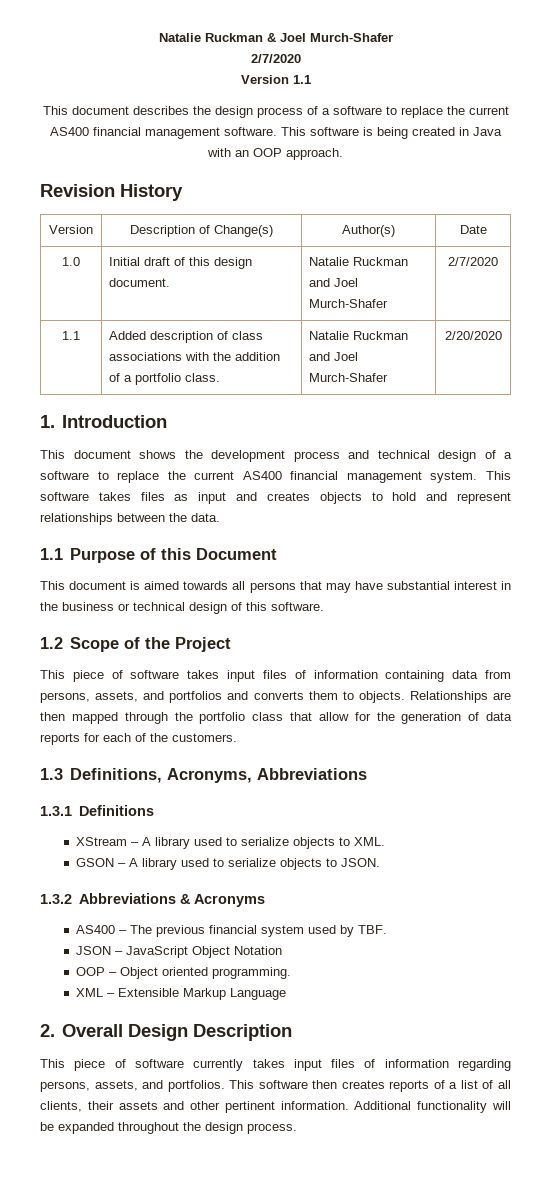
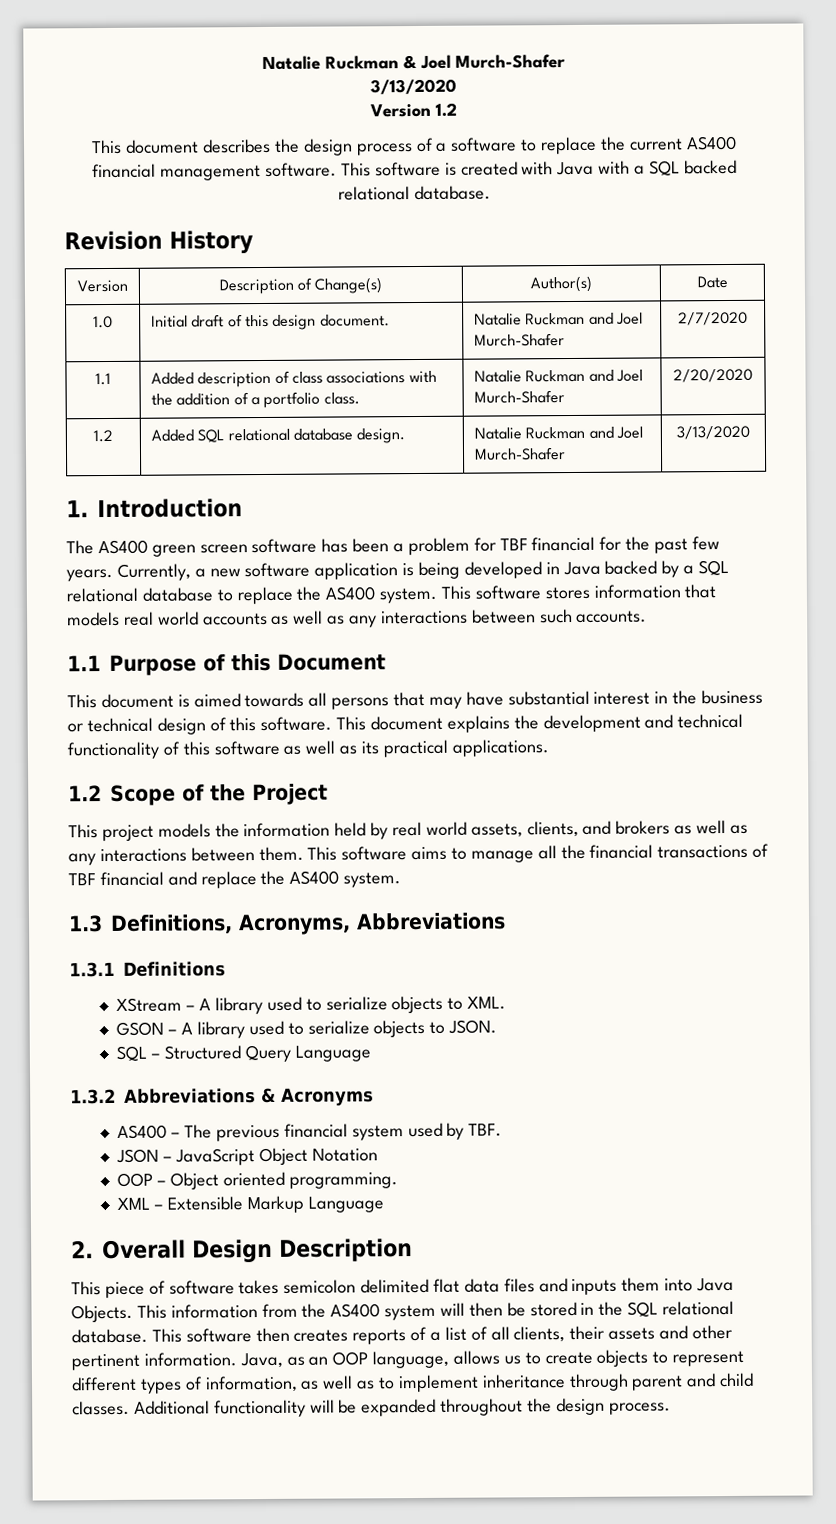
[250,54,301,63] [240,75,311,84] 2/7/2020 // Version 1.1 -> [370,78,457,95] [370,102,457,118] 3/13/2020 // Version 1.2
[377,127,502,139] [207,148,343,160] being created in Java with an OOP approach. -> [460,159,737,176] [338,185,491,201] created with Java with a SQL backed relational database.
[40,415,167,428] [40,450,512,462] [40,471,511,483] [40,492,511,504] [40,513,220,525] // 1. Introduction // This document shows the development process and technical design of a software to replace the current AS400 financial management system. This software takes files as input and creates objects to hold and represent relationships between the data. -> [93,429,113,443] [150,428,406,444] [473,426,643,440] [473,447,566,461] [676,425,750,440] [66,498,243,519] [66,536,720,557] [66,559,730,582] [66,584,717,605] [67,609,648,628] // 1.2 | Added SQL relational database design. | Natalie Ruckman and Joel Murch-Shafer | 3/13/2020 // 1. Introduction // The AS400 green screen software has been a problem for TBF financial for the past few years. Currently, a new software application is being developed in Java backed by a SQL relational database to replace the AS400 system. This software stores information that models real world accounts as well as any interactions between such accounts.
(324, 606) none -> [336,713,744,733] [67,739,549,760] This document explains the development and technical functionality of this software as well as its practical applications.
[72,670,511,682] [40,691,512,703] [40,712,512,724] [40,733,237,745] piece of software takes input files of information containing data from persons, assets, and portfolios and converts them to objects. Relationships are then mapped through the portfolio class that allow for the generation of data reports for each of the customers. -> [101,820,748,842] [68,843,770,866] [68,870,402,889] project models the information held by real world assets, clients, and brokers as well as any interactions between them. This software aims to manage all the financial transactions of TBF financial and replace the AS400 system.
(380, 862) none -> [116,1044,371,1063] // SQL – Structured Query Language
[193,1059,512,1071] [40,1080,225,1092] currently takes input files of information regarding persons, assets, and portfolios. -> [238,1277,735,1296] [71,1300,735,1323] [71,1328,148,1344] takes semicolon delimited flat data files and inputs them into Java Objects. This information from the AS400 system will then be stored in the SQL relational database.
(349, 1105) none -> [239,1349,745,1369] [71,1372,755,1394] [72,1400,130,1416] Java, as an OOP language, allows us to create objects to represent different types of information, as well as to implement inheritance through parent and child classes.

